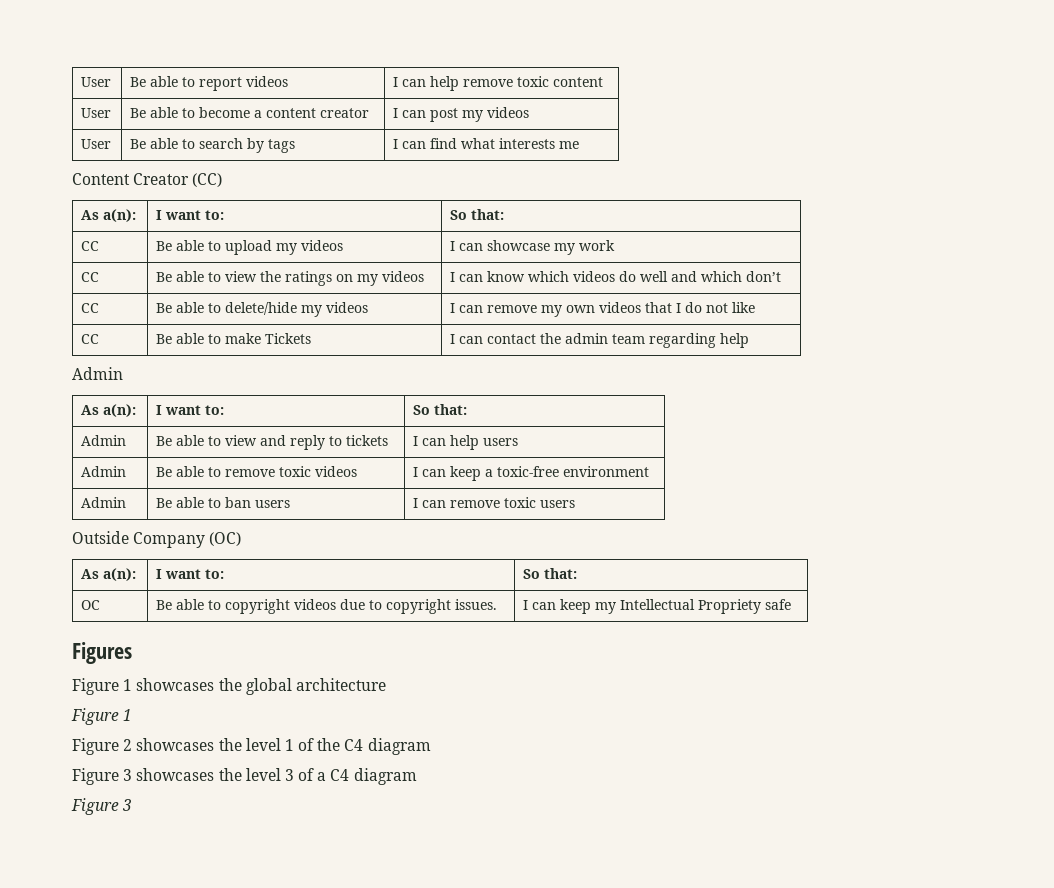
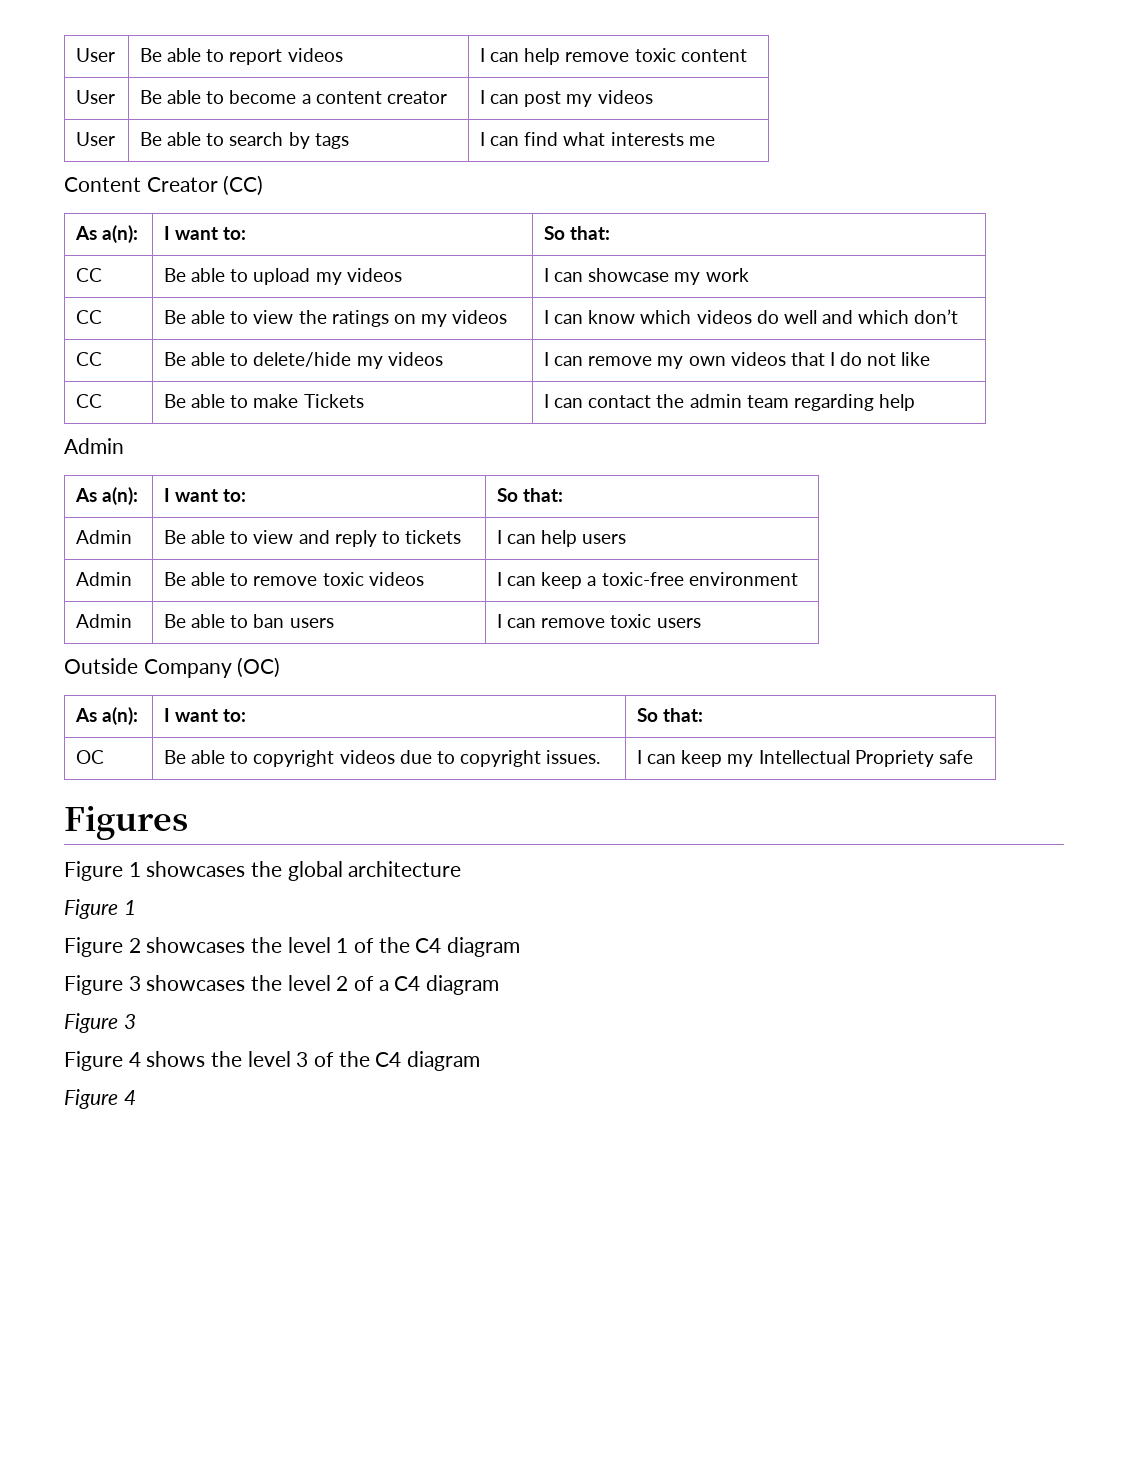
[284,769,294,781] 3 -> [336,976,349,991] 2
(133, 805) none -> [64,1051,481,1071] [64,1089,136,1109] // Figure 4 shows the level 3 of the C4 diagram // Figure 4

